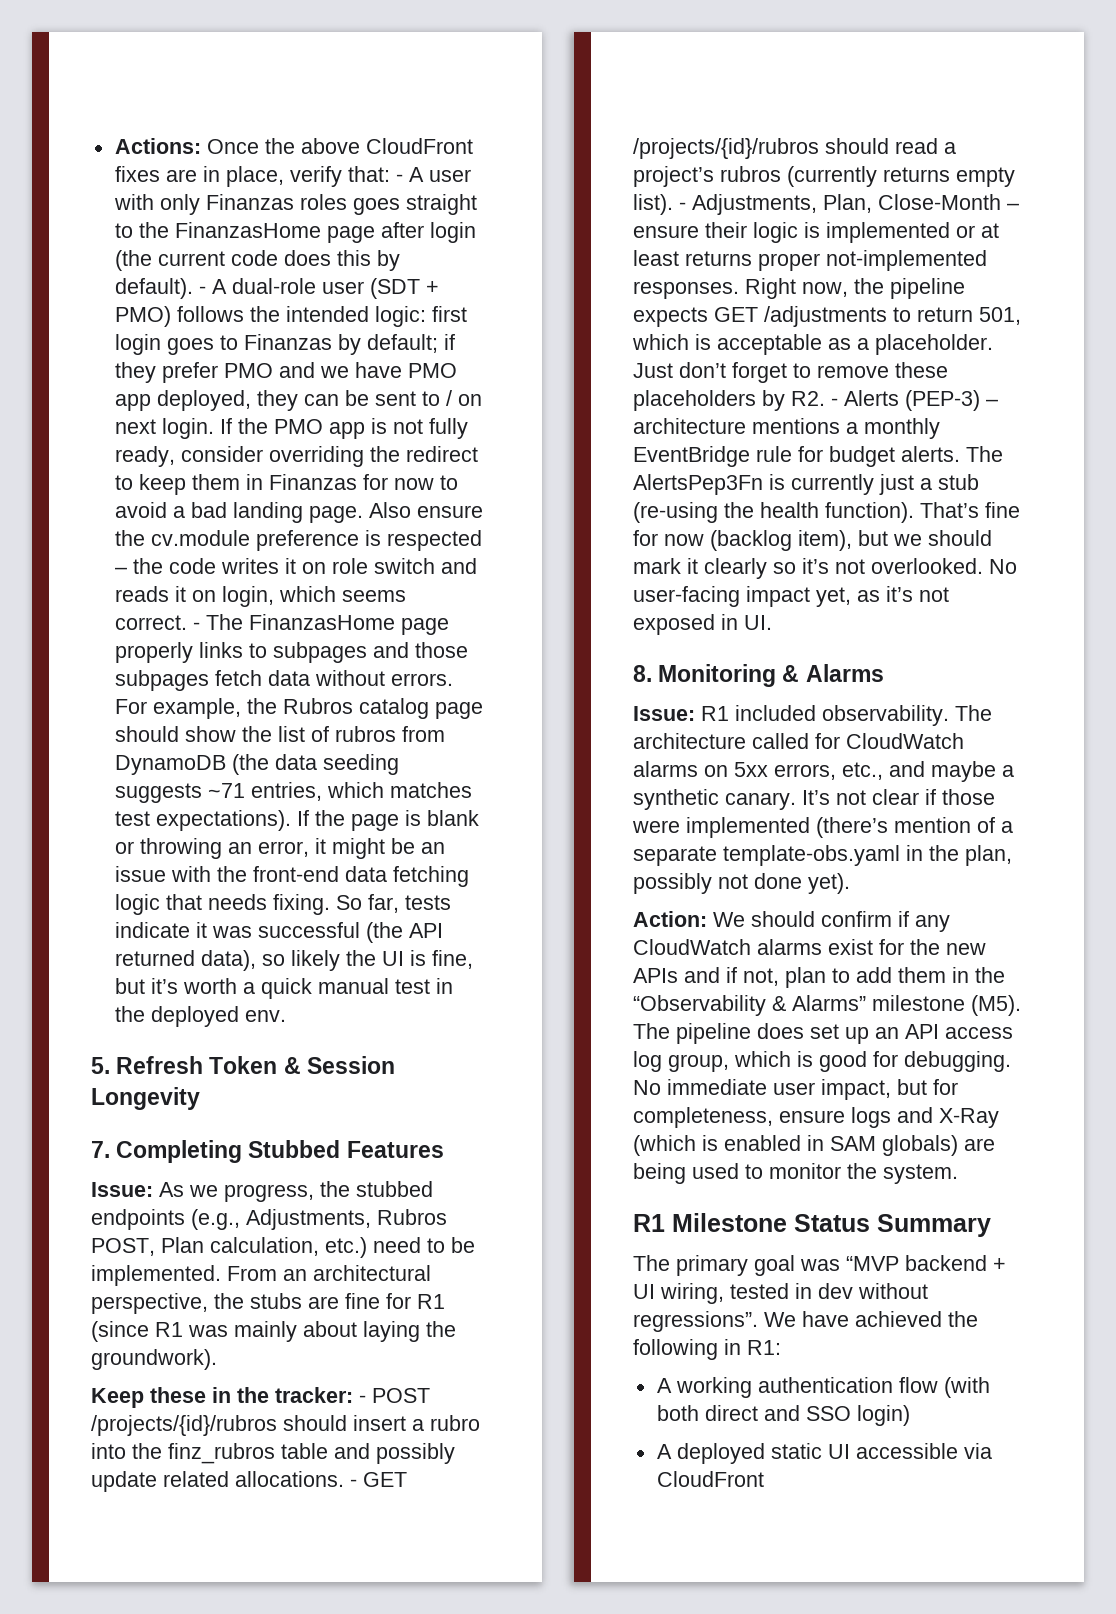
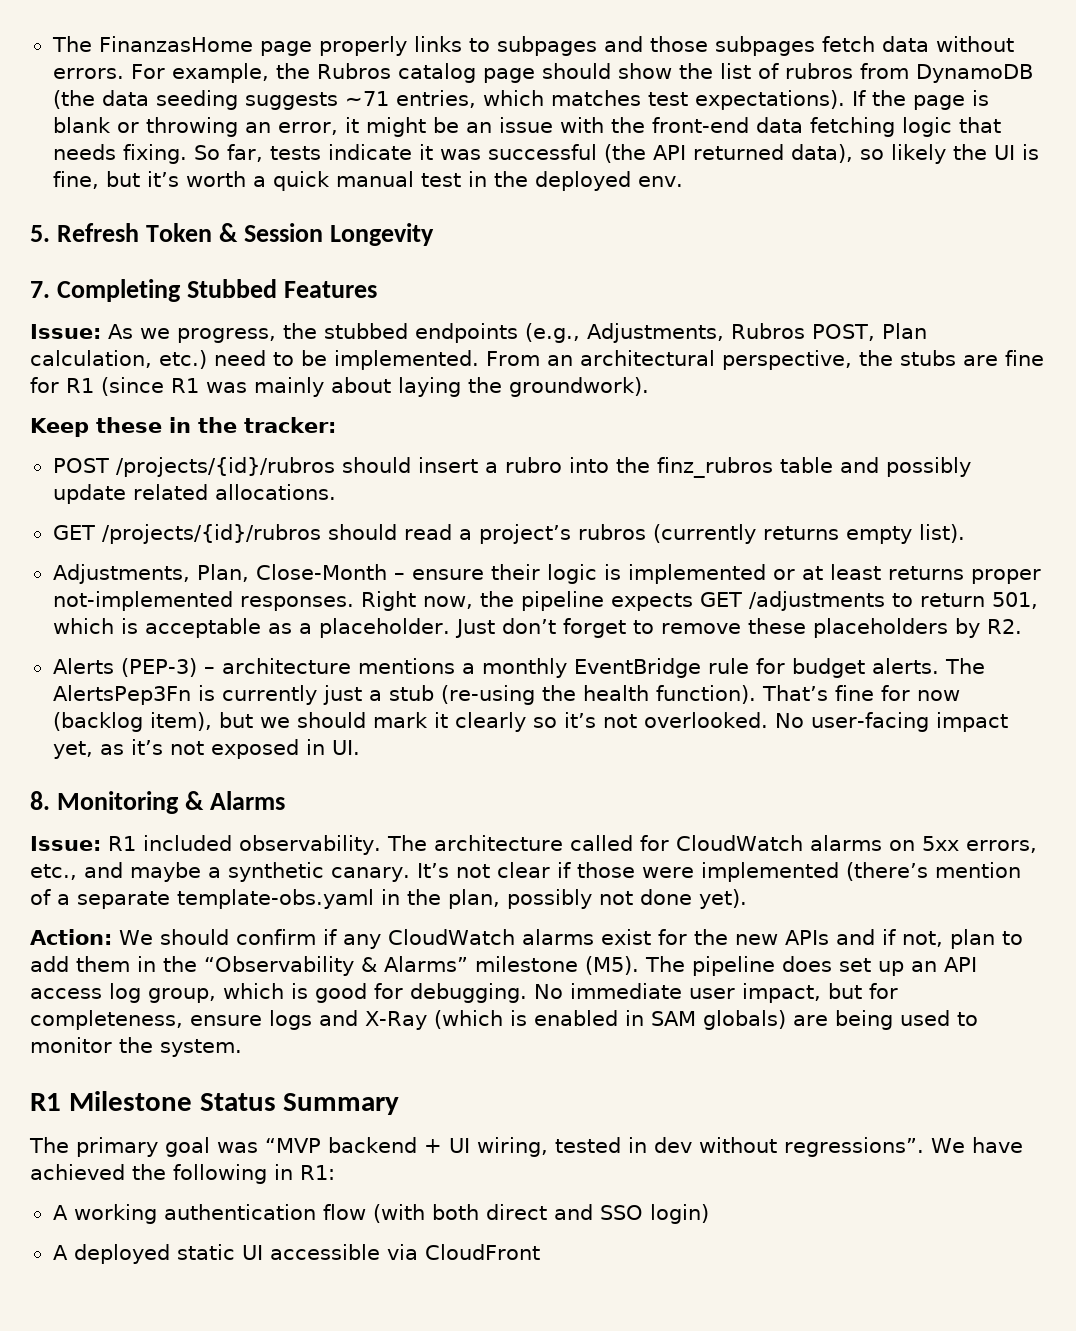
[114,138,473,154] [114,166,471,187] [113,194,477,215] [114,222,476,243] [114,250,400,271] [114,278,439,299] [114,306,467,327] [114,334,455,355] [114,362,457,383] [114,390,482,411] [114,418,468,439] [114,446,478,467] [114,474,458,495] [114,502,483,523] [114,530,482,551] [114,558,477,574] [114,586,406,607] [114,615,200,630] Actions: Once the above CloudFront fixes are in place, verify that: - A user with only Finanzas roles goes straight to the FinanzasHome page after login (the current code does this by default). - A dual-role user (SDT + PMO) follows the intended logic: first login goes to Finanzas by default; if they prefer PMO and we have PMO app deployed, they can be sent to / on next login. If the PMO app is not fully ready, consider overriding the redirect to keep them in Finanzas for now to avoid a bad landing page. Also ensure the cv.module preference is respected – the code writes it on role switch and reads it on login, which seems correct. - -> (51, 44) none
[359,1395,366,1403] - -> (336, 425) //
[350,1479,357,1487] - -> (336, 492) //
[679,202,686,210] - -> (965, 533) //
[831,398,838,406] - -> (1022, 626) //

